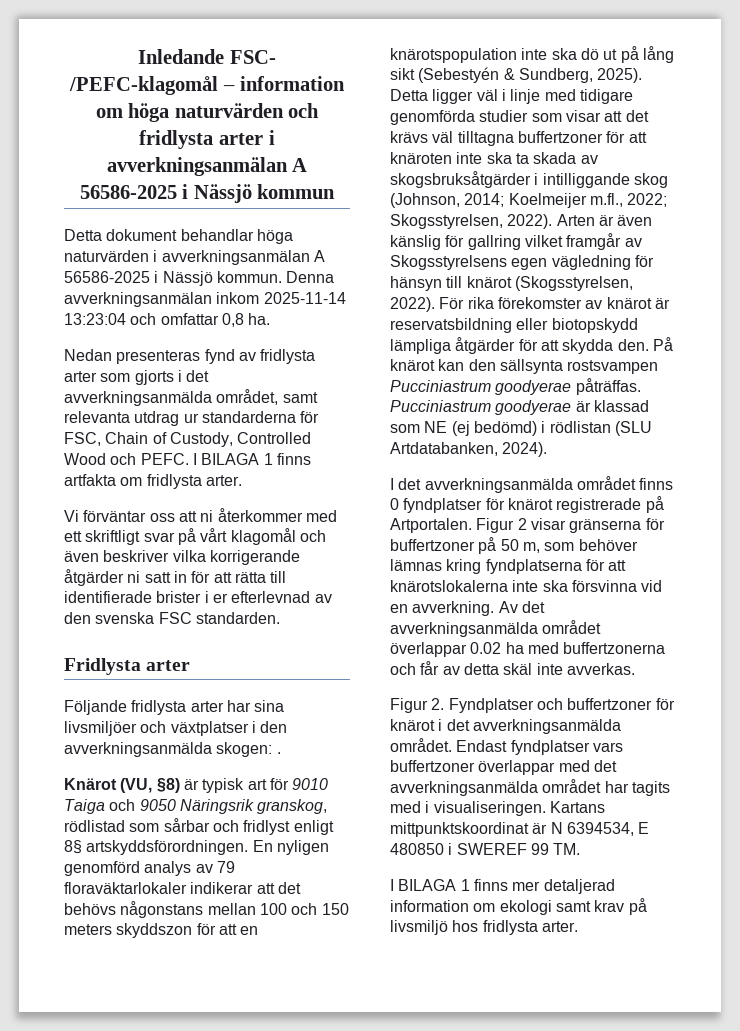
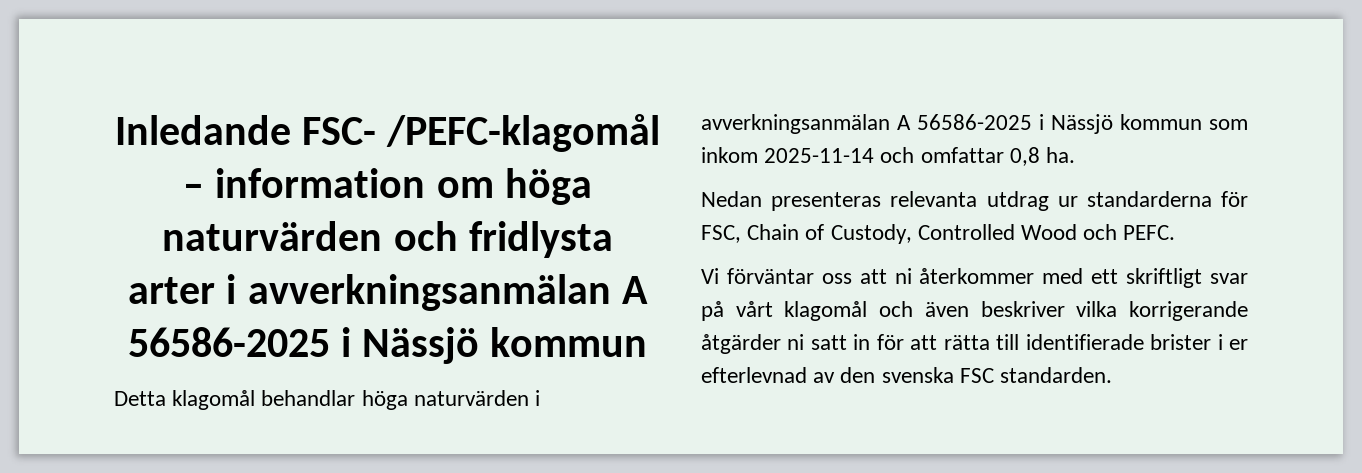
[106,229,178,241] dokument -> [172,390,256,410] klagomål
[216,271,335,283] [64,292,212,307] kommun. Denna avverkningsanmälan -> [1120,114,1248,130] kommun som
[64,313,126,325] 13:23:04 -> (875, 155) none
[204,349,316,364] [64,370,210,385] [64,389,318,406] fynd av fridlysta arter som gjorts i det avverkningsanmälda området, samt -> (882, 201) none
[192,453,311,465] [64,474,242,489] I BILAGA 1 finns artfakta om fridlysta arter. -> (1176, 232) none
[64,658,191,675] [64,700,285,715] [64,721,288,736] [64,742,281,757] [64,778,329,793] [64,799,328,814] [64,818,334,835] [64,840,329,855] [64,861,235,876] [64,882,301,894] [64,901,349,918] [64,923,259,938] [390,46,674,63] [390,67,643,83] [390,89,633,104] [390,110,649,125] [390,131,647,146] [390,152,598,164] [390,171,668,188] [390,193,668,208] [390,214,653,229] [390,233,642,250] [390,255,654,270] [390,276,633,291] [390,297,670,312] [390,318,638,333] [390,337,673,354] [390,359,659,374] [390,378,641,395] [390,400,649,415] [390,421,652,436] [390,442,548,457] [390,476,674,493] [390,496,664,513] [390,518,665,533] [390,537,638,554] [390,559,627,574] [390,580,663,592] [390,601,545,616] [390,620,602,637] [390,642,666,657] [390,661,635,675] [390,698,675,713] [390,719,621,734] [390,738,623,755] [390,760,617,775] [390,779,670,796] [390,801,605,816] [390,822,650,837] [390,843,581,855] [390,879,615,894] [390,898,647,915] [390,920,578,935] // Fridlysta arter // Följande fridlysta arter har sina livsmiljöer och växtplatser i den avverkningsanmälda skogen: . // Knärot (VU, §8) är typisk art för 9010 Taiga och 9050 Näringsrik granskog, rödlistad som sårbar och fridlyst enligt 8§ artskyddsförordningen. En nyligen genomförd analys av 79 floraväktarlokaler indikerar att det behövs någonstans mellan 100 och 150 meters skyddszon för att en knärotspopulation inte ska dö ut på lång sikt (Sebestyén & Sundberg, 2025). Detta ligger väl i linje med tidigare genomförda studier som visar att det krävs väl tilltagna buffertzoner för att knäroten inte ska ta skada av skogsbruksåtgärder i intilliggande skog (Johnson, 2014; Koelmeijer m.fl., 2022; Skogsstyrelsen, 2022). Arten är även känslig för gallring vilket framgår av Skogsstyrelsens egen vägledning för hänsyn till knärot (Skogsstyrelsen, 2022). För rika förekomster av knärot är reservatsbildning eller biotopskydd lämpliga åtgärder för att skydda den. På knärot kan den sällsynta rostsvampen Pucciniastrum goodyerae påträffas. Pucciniastrum goodyerae är klassad som NE (ej bedömd) i rödlistan (SLU Artdatabanken, 2024). // I det avverkningsanmälda området finns 0 fyndplatser för knärot registrerade på Artportalen. Figur 2 visar gränserna för buffertzoner på 50 m, som behöver lämnas kring fyndplatserna för att knärotslokalerna inte ska försvinna vid en avverkning. Av det avverkningsanmälda området överlappar 0.02 ha med buffertzonerna och får av detta skäl inte avverkas. // Figur 2. Fyndplatser och buffertzoner för knärot i det avverkningsanmälda området. Endast fyndplatser vars buffertzoner överlappar med det avverkningsanmälda området har tagits med i visualiseringen. Kartans mittpunktskoordinat är N 6394534, E 480850 i SWEREF 99 TM. // I BILAGA 1 finns mer detaljerad information om ekologi samt krav på livsmiljö hos fridlysta arter. -> (1113, 375) none

